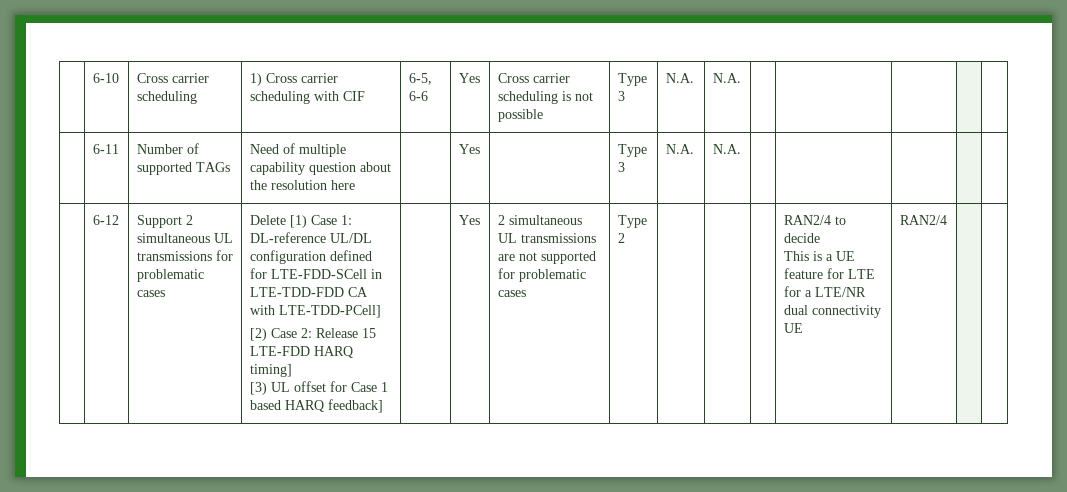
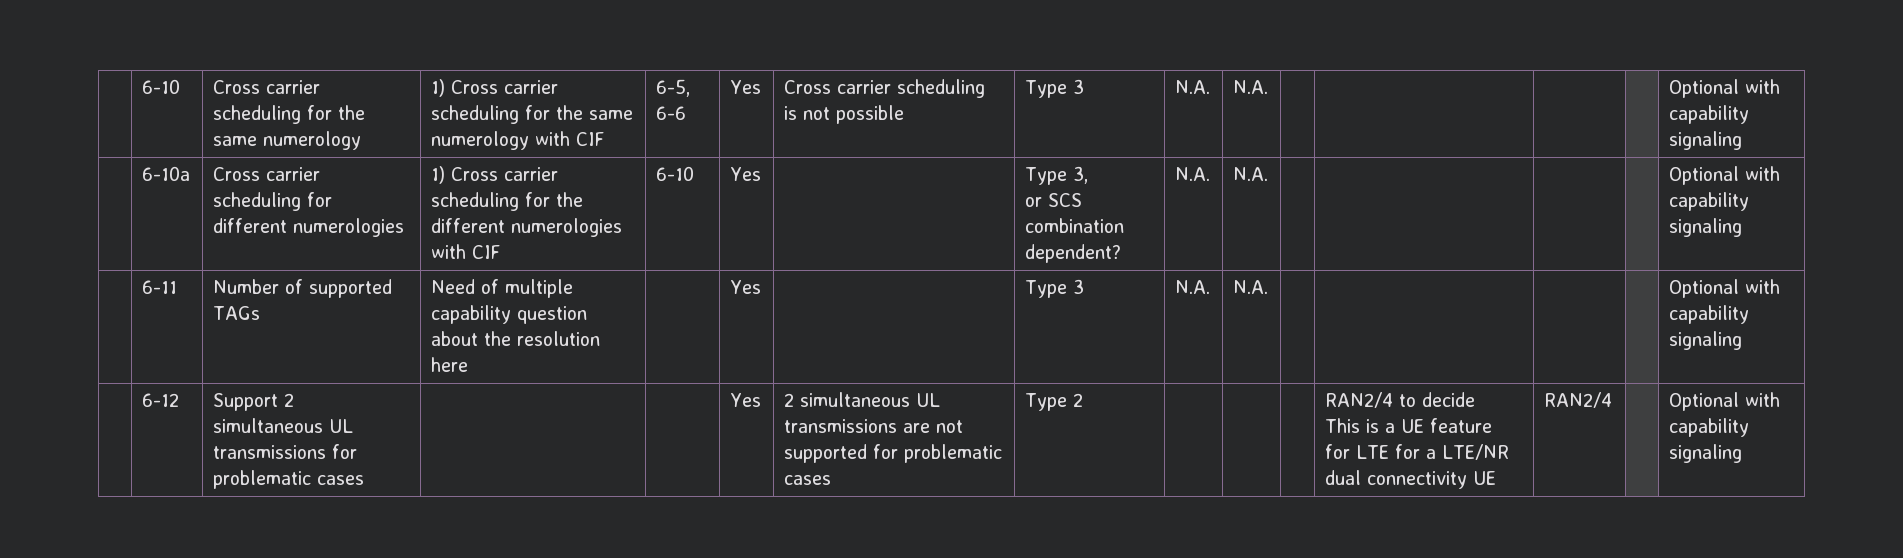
[249,73,338,86] [249,91,310,104] | 1) Cross carrier scheduling -> [307,105,366,120] [213,131,362,150] [431,79,559,97] [431,105,634,124] [431,131,530,150] for the same numerology | 1) Cross carrier scheduling for the same numerology
(741, 78) none -> [1669,79,1781,98] [1669,105,1750,124] [1669,131,1743,150] [142,166,191,181] [213,167,321,181] [213,192,333,211] [213,218,405,237] [431,166,559,184] [431,192,584,211] [431,218,623,237] [431,244,502,259] [656,166,695,181] [730,167,762,181] [1025,166,1089,185] [1025,193,1083,207] [1025,218,1125,233] [1025,244,1122,263] [1175,167,1211,181] [1233,167,1269,181] [1669,166,1781,185] [1669,192,1750,211] [1669,218,1743,237] Optional with capability signaling // | 6-10a | Cross carrier scheduling for different numerologies | 1) Cross carrier scheduling for the different numerologies with CIF | 6-10 | Yes | | Type 3, // or SCS combination dependent? | N.A. | N.A. | | | | | Optional with capability signaling
(741, 149) none -> [1669,279,1781,298] [1669,305,1750,324] [1669,331,1743,350] Optional with capability signaling
[249,215,352,228] [249,232,372,243] [249,250,372,264] [249,268,382,279] [249,287,368,297] [249,305,381,318] [249,328,376,341] [249,346,353,358] [249,364,292,377] [249,381,388,395] [249,399,383,413] Delete [1) Case 1: DL-reference UL/DL configuration defined for LTE-FDD-SCell in LTE-TDD-FDD CA with LTE-TDD-PCell] // [2) Case 2: Release 15 LTE-FDD HARQ timing] // [3) UL offset for Case 1 based HARQ feedback] -> (365, 480) none
(947, 220) none -> [1669,392,1781,411] [1669,418,1750,437] [1669,444,1743,463] Optional with capability signaling

